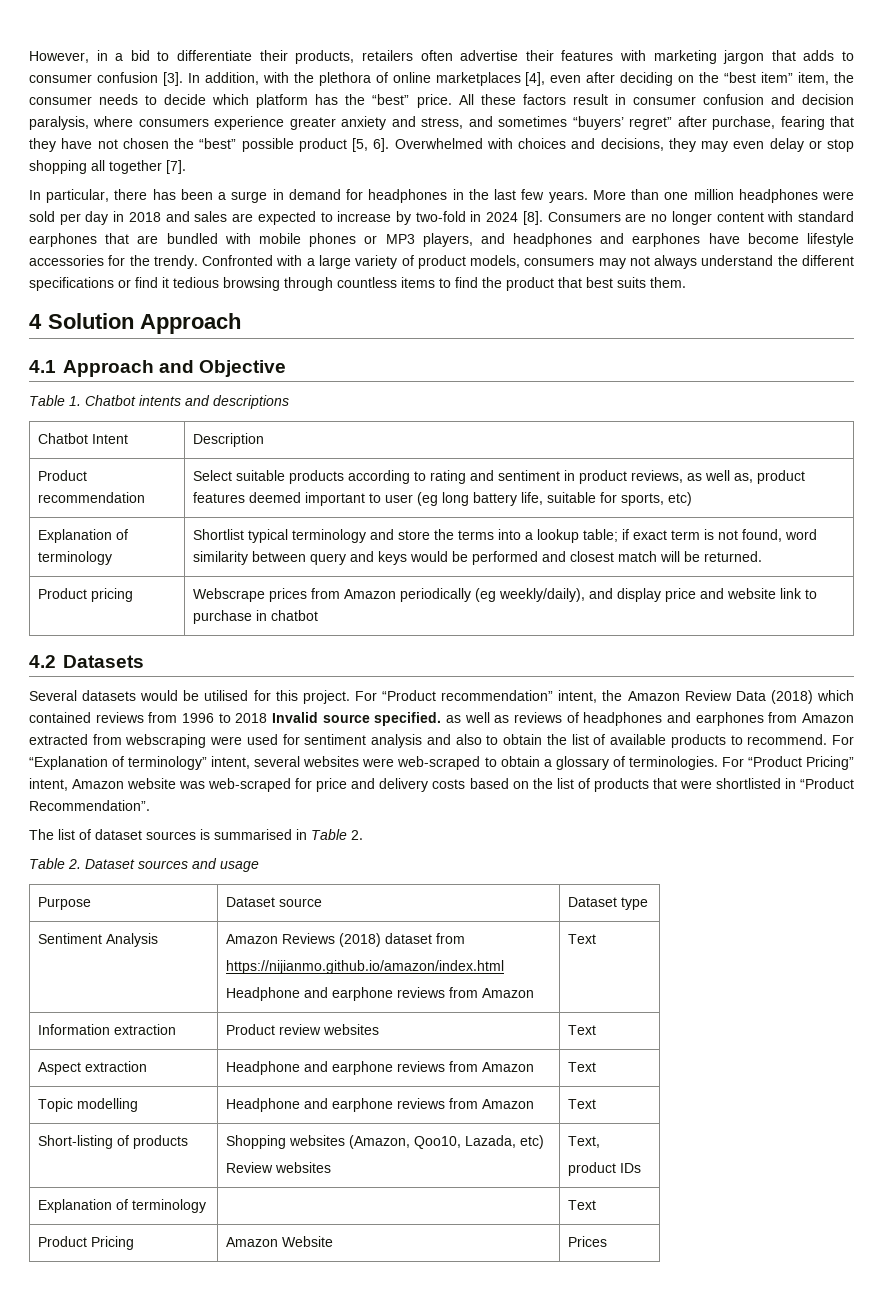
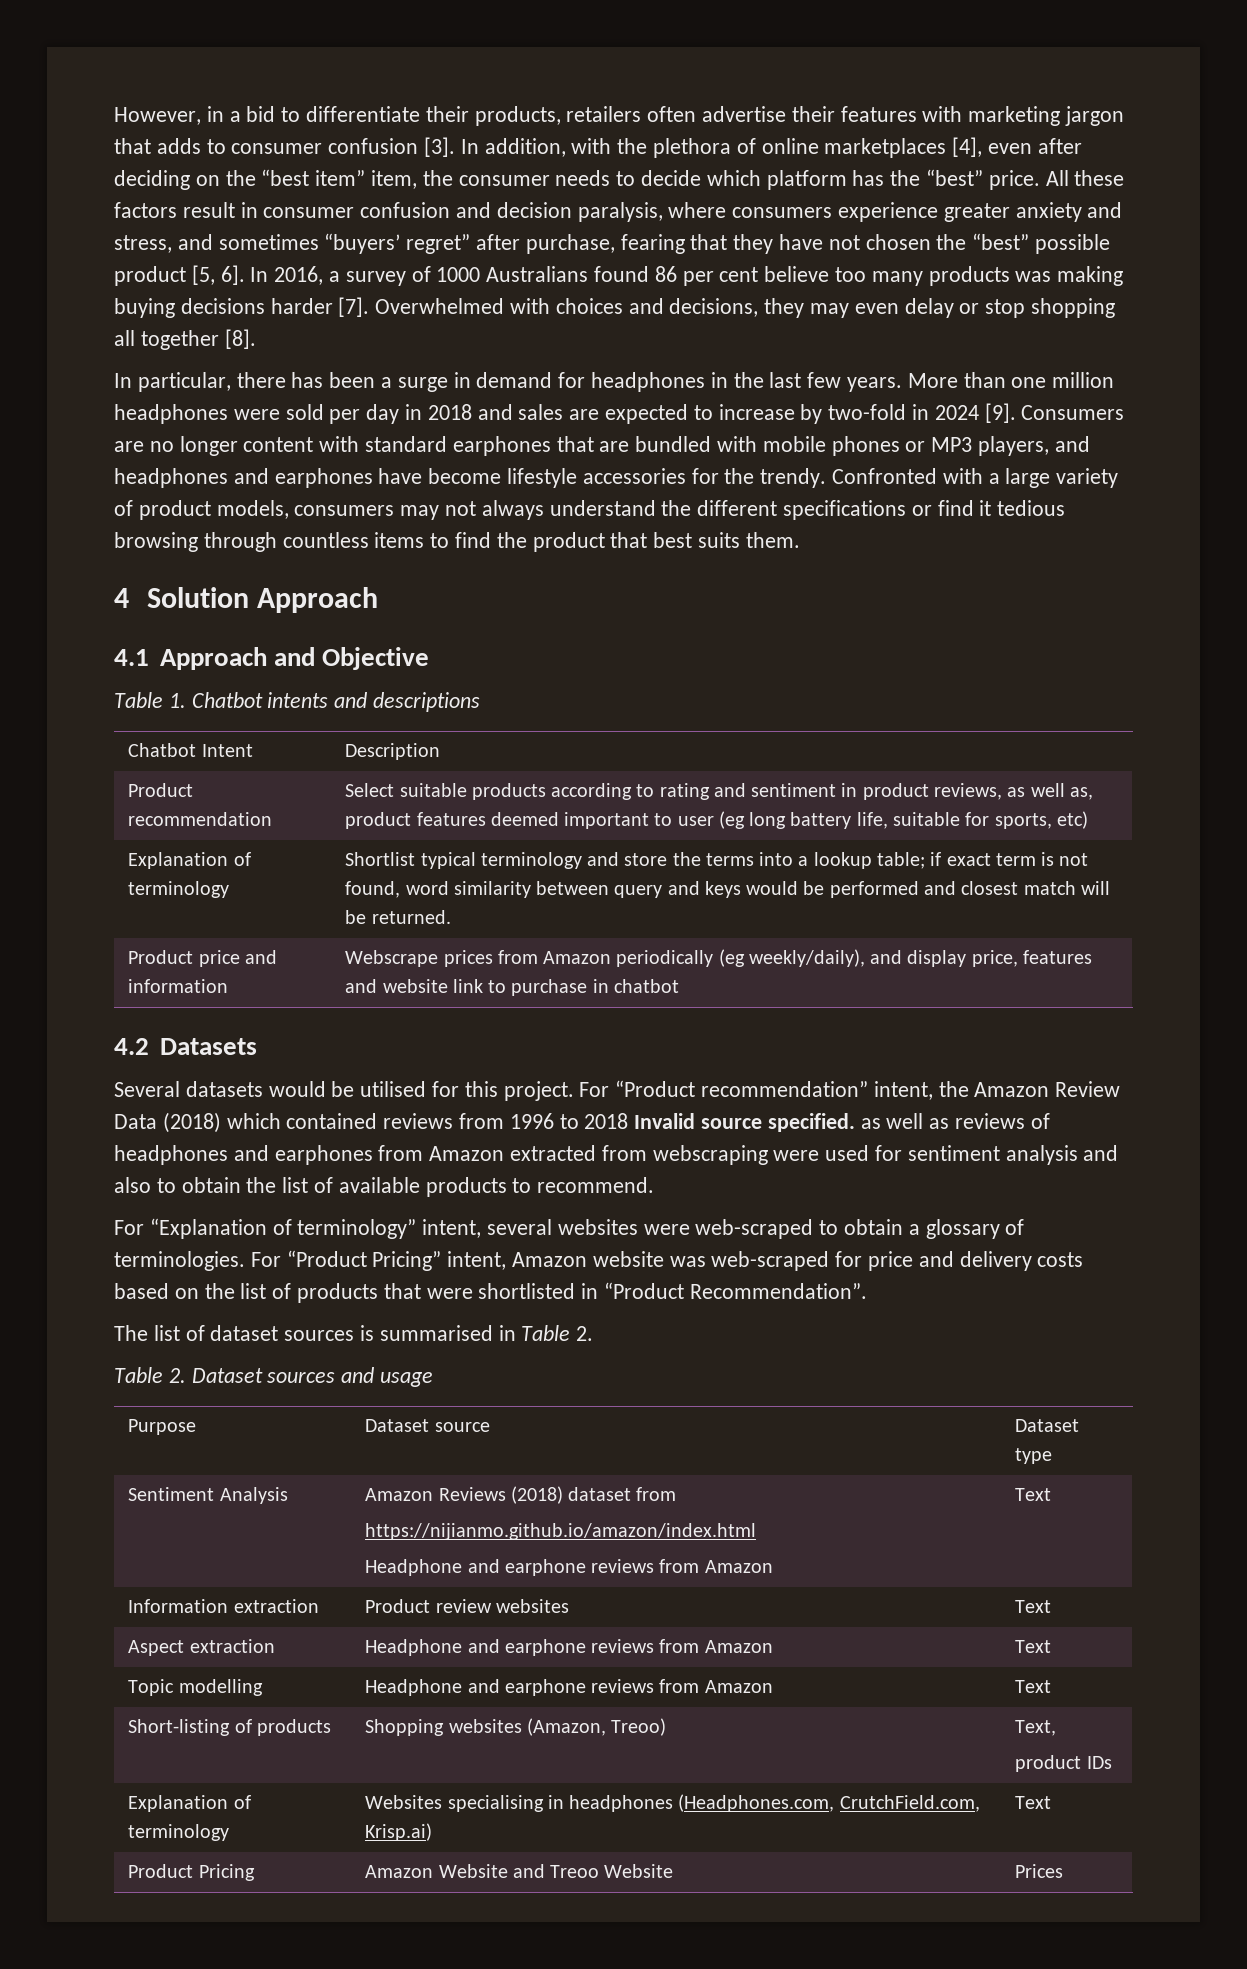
(390, 145) none -> [250,266,1124,286] [114,297,370,318] In 2016, a survey of 1000 Australians found 86 per cent believe too many products was making buying decisions harder [7].
[166,160,186,174] [7]. -> [224,329,256,349] [8].
[522,211,543,225] [8]. -> [984,403,1016,423] [9].
[91,588,134,602] pricing -> [198,950,277,967] [128,979,229,993] price and information
[665,588,697,602] price -> [971,950,1092,967] price, features
(828, 739) none -> (655, 1185) //
[414,1135,545,1149] [226,1162,332,1173] Qoo10, Lazada, etc) // Review websites -> [611,1718,667,1736] Treoo)
(207, 1206) none -> [365,1794,980,1812] [365,1823,433,1841] Websites specialising in headphones (Headphones.com, CrutchField.com, Krisp.ai)
(334, 1241) none -> [512,1864,674,1878] and Treoo Website

